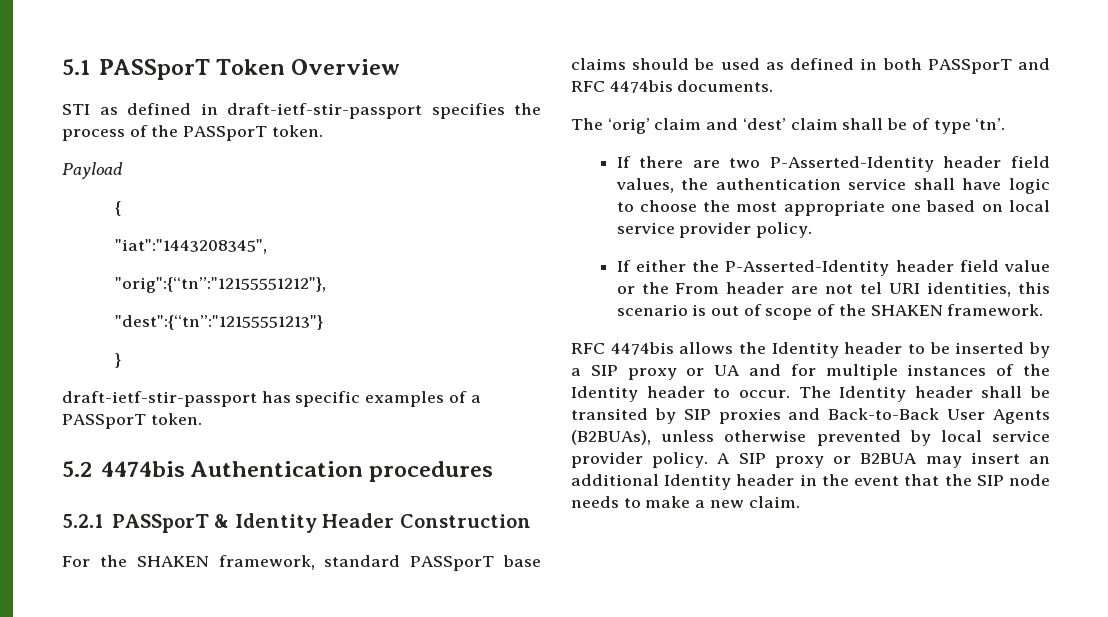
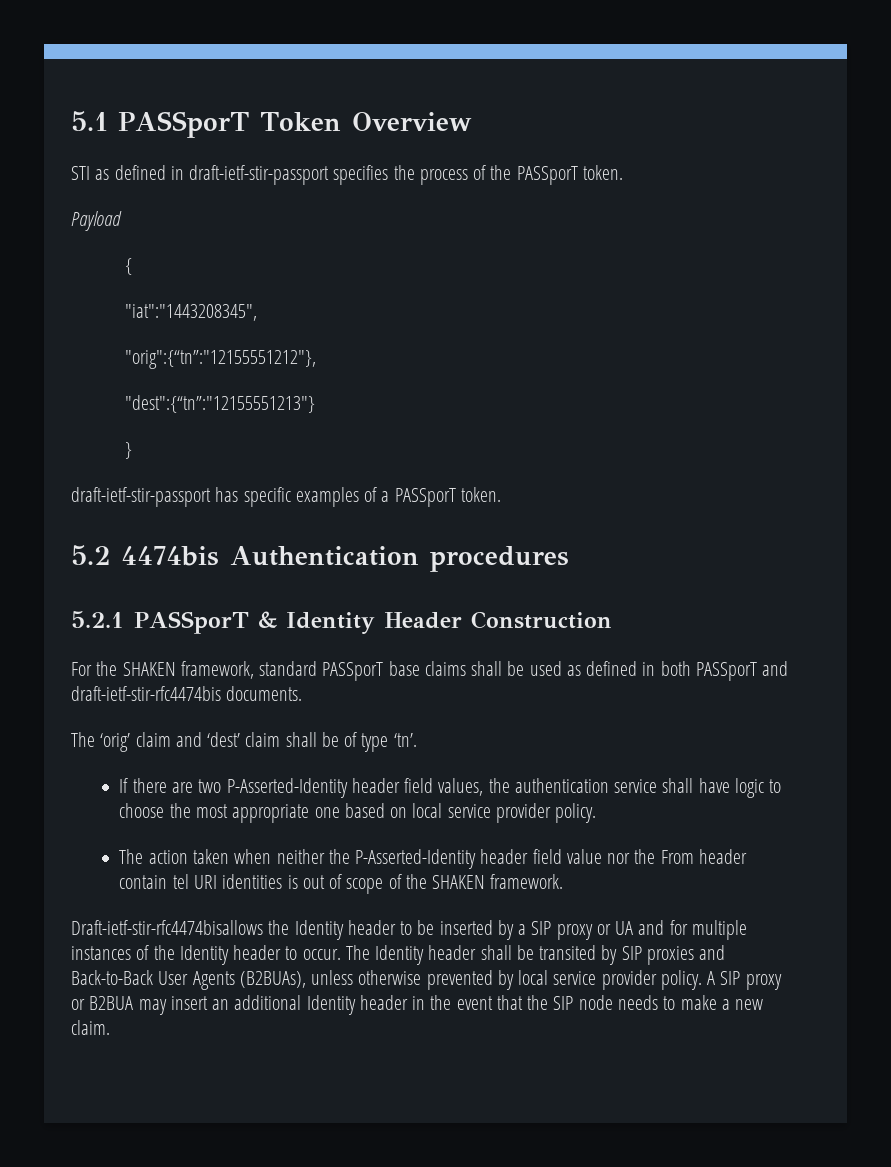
[632,58,690,70] should -> [471,661,503,676] shall
[571,80,673,93] RFC 4474bis -> [71,686,221,701] draft-ietf-stir-rfc4474bis
[616,260,686,272] If either -> [119,849,325,864] The action taken when neither
[616,286,635,294] or -> [607,853,631,864] nor
[791,282,1050,297] [616,304,688,316] are not tel URI identities, this scenario -> [119,874,283,889] contain tel URI identities
[571,342,734,355] RFC 4474bis allows -> [71,920,263,935] Draft-ietf-stir-rfc4474bisallows

